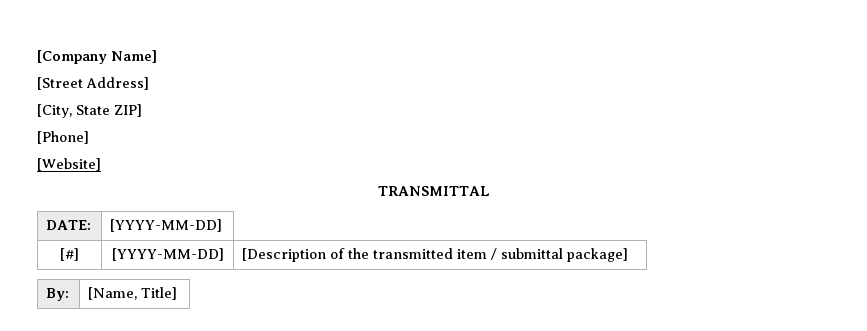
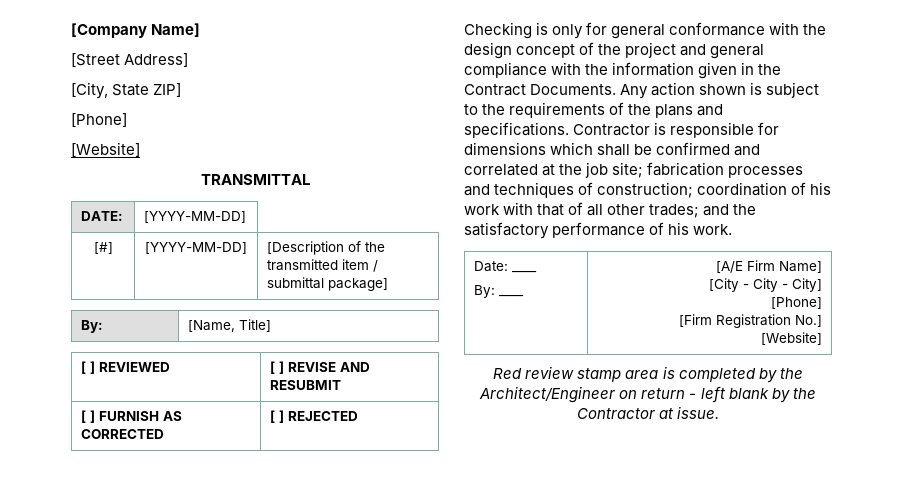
(178, 293) none -> [81,361,171,374] [270,361,371,374] [270,380,342,390] [81,410,183,423] [81,429,165,439] [270,410,359,423] [464,22,827,39] [464,42,765,59] [464,62,782,79] [464,82,820,99] [464,102,724,118] [464,122,780,138] [464,142,761,156] [464,162,804,178] [464,182,832,198] [464,202,757,218] [464,222,733,239] [474,261,538,273] [474,285,525,298] [715,260,822,273] [708,278,822,292] [770,297,822,309] [678,314,822,328] [760,332,822,345] [493,366,803,383] [479,386,816,403] [576,406,720,419] // [ ] REVIEWED | [ ] REVISE AND RESUBMIT // [ ] FURNISH AS CORRECTED | [ ] REJECTED // Checking is only for general conformance with the design concept of the project and general compliance with the information given in the Contract Documents. Any action shown is subject to the requirements of the plans and specifications. Contractor is responsible for dimensions which shall be confirmed and correlated at the job site; fabrication processes and techniques of construction; coordination of his work with that of all other trades; and the satisfactory performance of his work. // Date: ____ // By: ____ | [A/E Firm Name] // [City - City - City] // [Phone] // [Firm Registration No.] // [Website] // Red review stamp area is completed by the Architect/Engineer on return - left blank by the Contractor at issue.

